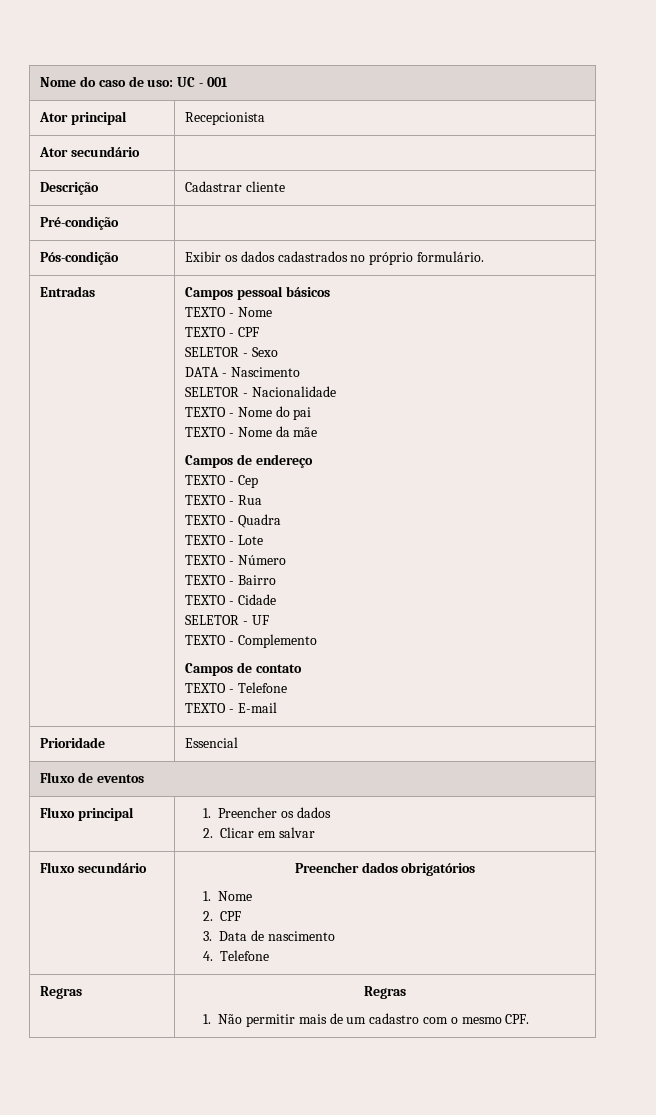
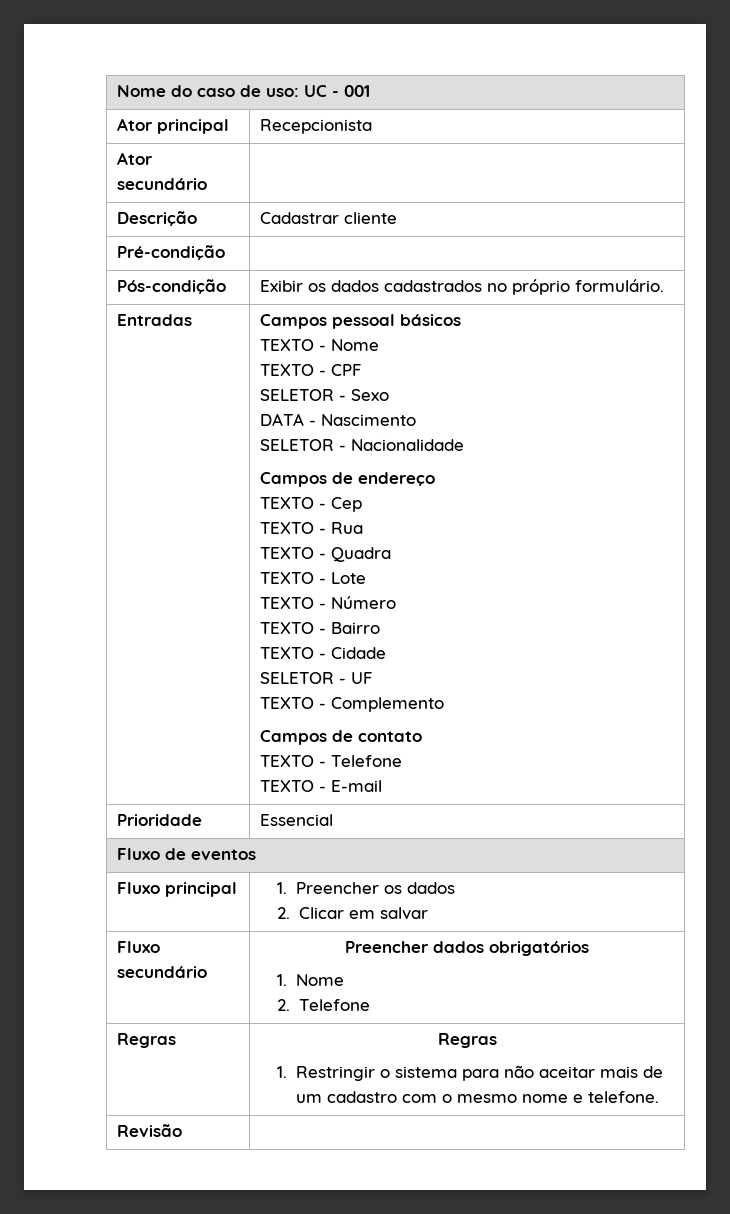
[185,406,312,420] [185,426,318,437] // TEXTO - Nome do pai // TEXTO - Nome da mãe -> (465, 445) none
[220,911,242,921] [203,930,335,941] [203,950,270,961] [40,986,83,999] [364,986,406,999] [203,1014,296,1027] CPF // 3. Data de nascimento // 4. Telefone // Regras | Regras // 1. Não permitir -> [298,999,370,1011] [117,1033,177,1048] [437,1033,497,1048] [277,1065,595,1081] Telefone // Regras | Regras // 1. Restringir o sistema para não aceitar
[505,1014,530,1024] CPF. -> [521,1091,659,1103] [117,1124,183,1137] nome e telefone. // Revisão |

